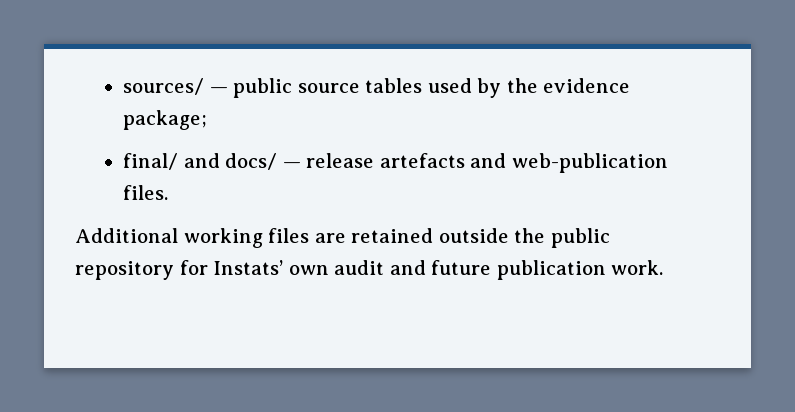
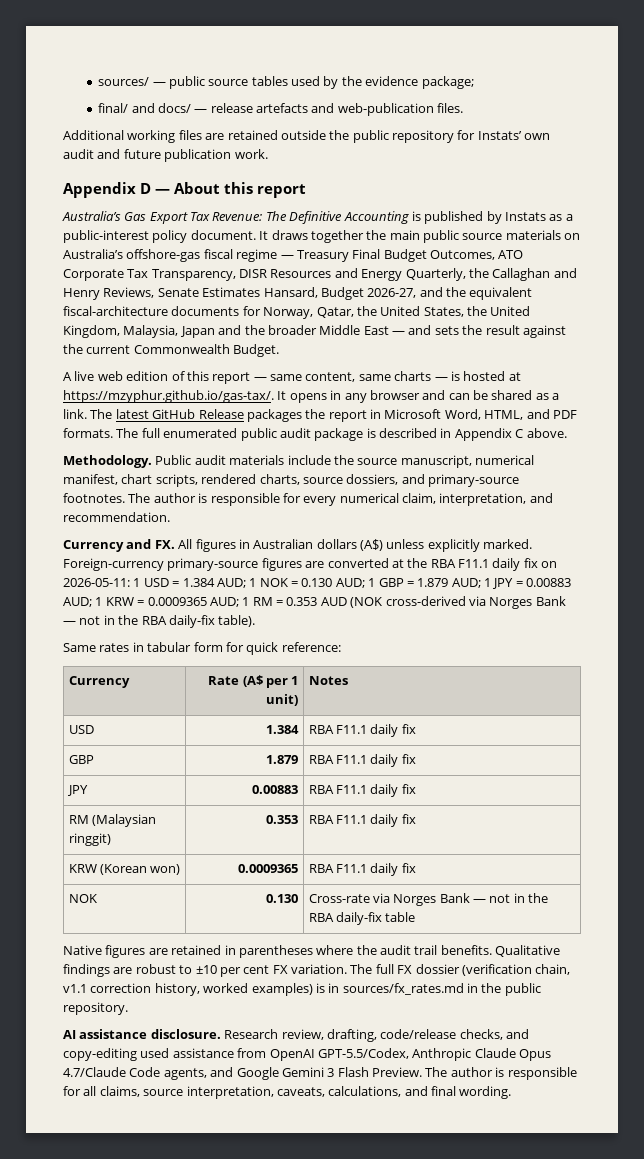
(664, 267) none -> [63,182,306,198] [62,211,573,224] [63,230,581,243] [63,249,524,262] [63,268,577,281] [63,287,533,300] [63,306,531,319] [63,325,566,338] [63,344,280,357] [63,371,521,384] [63,390,560,403] [63,409,577,422] [63,428,567,441] [63,455,534,468] [63,474,519,487] [63,493,553,506] [63,512,170,522] [63,539,533,552] [63,558,558,571] [63,578,572,589] [63,596,566,609] [63,615,256,628] [63,642,341,655] [68,676,130,688] [208,675,299,688] [266,694,299,706] [308,676,348,685] [68,725,94,734] [266,725,300,734] [308,724,416,737] [68,755,94,764] [266,755,299,764] [308,754,416,767] [66,785,88,796] [252,785,299,794] [308,784,416,797] [68,814,156,827] [68,833,111,846] [266,815,299,824] [308,814,416,827] [68,864,181,875] [238,864,299,873] [308,863,416,876] [68,894,97,903] [266,894,299,903] [308,893,549,906] [308,912,416,925] [63,945,561,958] [63,964,571,977] [63,983,541,996] [63,1002,128,1015] [63,1029,529,1042] [63,1048,551,1061] [63,1067,577,1080] [63,1086,512,1099] // Appendix D — About this report // Australia’s Gas Export Tax Revenue: The Definitive Accounting is published by Instats as a public-interest policy document. It draws together the main public source materials on Australia’s offshore-gas fiscal regime — Treasury Final Budget Outcomes, ATO Corporate Tax Transparency, DISR Resources and Energy Quarterly, the Callaghan and Henry Reviews, Senate Estimates Hansard, Budget 2026-27, and the equivalent fiscal-architecture documents for Norway, Qatar, the United States, the United Kingdom, Malaysia, Japan and the broader Middle East — and sets the result against the current Commonwealth Budget. // A live web edition of this report — same content, same charts — is hosted at https://mzyphur.github.io/gas-tax/. It opens in any browser and can be shared as a link. The latest GitHub Release packages the report in Microsoft Word, HTML, and PDF formats. The full enumerated public audit package is described in Appendix C above. // Methodology. Public audit materials include the source manuscript, numerical manifest, chart scripts, rendered charts, source dossiers, and primary-source footnotes. The author is responsible for every numerical claim, interpretation, and recommendation. // Currency and FX. All figures in Australian dollars (A$) unless explicitly marked. Foreign-currency primary-source figures are converted at the RBA F11.1 daily fix on 2026-05-11: 1 USD = 1.384 AUD; 1 NOK = 0.130 AUD; 1 GBP = 1.879 AUD; 1 JPY = 0.00883 AUD; 1 KRW = 0.0009365 AUD; 1 RM = 0.353 AUD (NOK cross-derived via Norges Bank — not in the RBA daily-fix table). // Same rates in tabular form for quick reference: // Currency | Rate (A$ per 1 unit) | Notes // USD | 1.384 | RBA F11.1 daily fix // GBP | 1.879 | RBA F11.1 daily fix // JPY | 0.00883 | RBA F11.1 daily fix // RM (Malaysian ringgit) | 0.353 | RBA F11.1 daily fix // KRW (Korean won) | 0.0009365 | RBA F11.1 daily fix // NOK | 0.130 | Cross-rate via Norges Bank — not in the RBA daily-fix table // Native figures are retained in parentheses where the audit trail benefits. Qualitative findings are robust to ±10 per cent FX variation. The full FX dossier (verification chain, v1.1 correction history, worked examples) is in sources/fx_rates.md in the public repository. // AI assistance disclosure. Research review, drafting, code/release checks, and copy-editing used assistance from OpenAI GPT-5.5/Codex, Anthropic Claude Opus 4.7/Claude Code agents, and Google Gemini 3 Flash Preview. The author is responsible for all claims, source interpretation, caveats, calculations, and final wording.

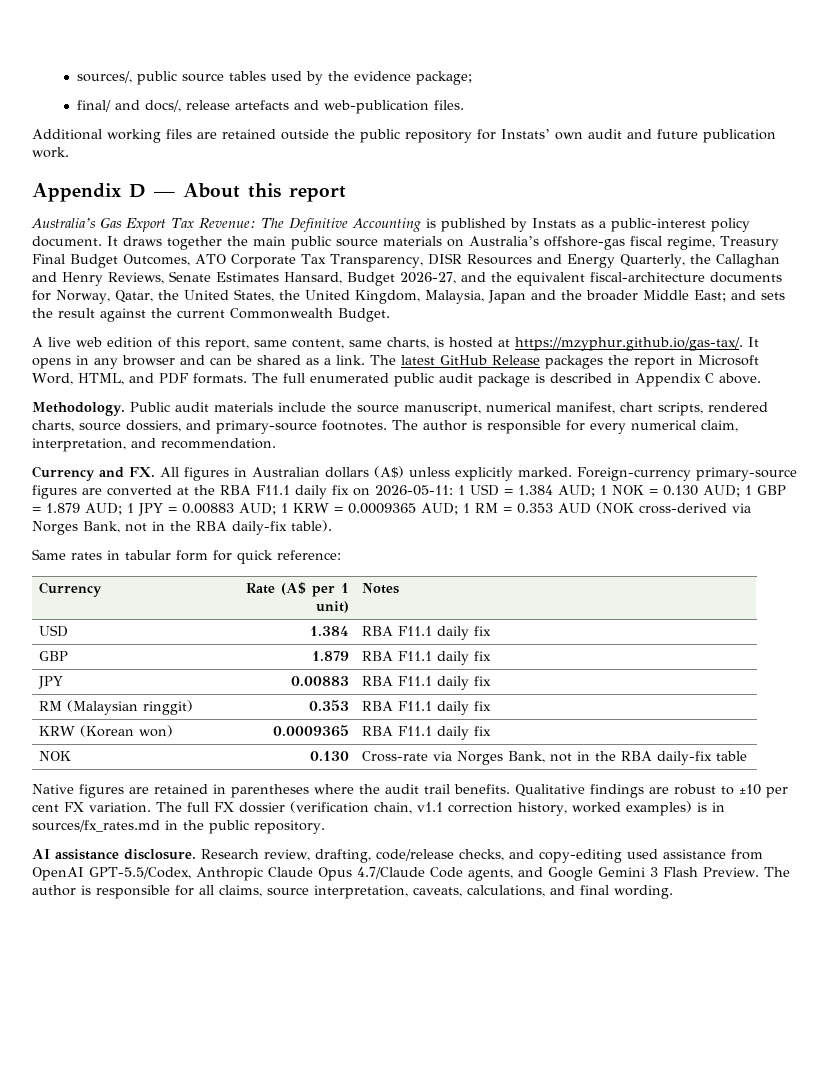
[98,77,166,86] sources/ — -> [76,71,132,83] sources/,
[157,103,208,113] docs/ — -> [144,100,181,112] docs/,
[236,249,294,262] regime — -> [667,236,715,250] regime,
[363,326,405,335] East — -> [693,290,726,302] East;
[212,372,267,384] report — -> [205,339,249,351] report,
[394,371,448,381] charts — -> [387,337,429,349] charts,
[535,596,566,606] [63,621,76,625] Bank — -> [83,521,120,533] Bank,
[439,893,487,903] Bank — -> [508,751,546,763] Bank,

